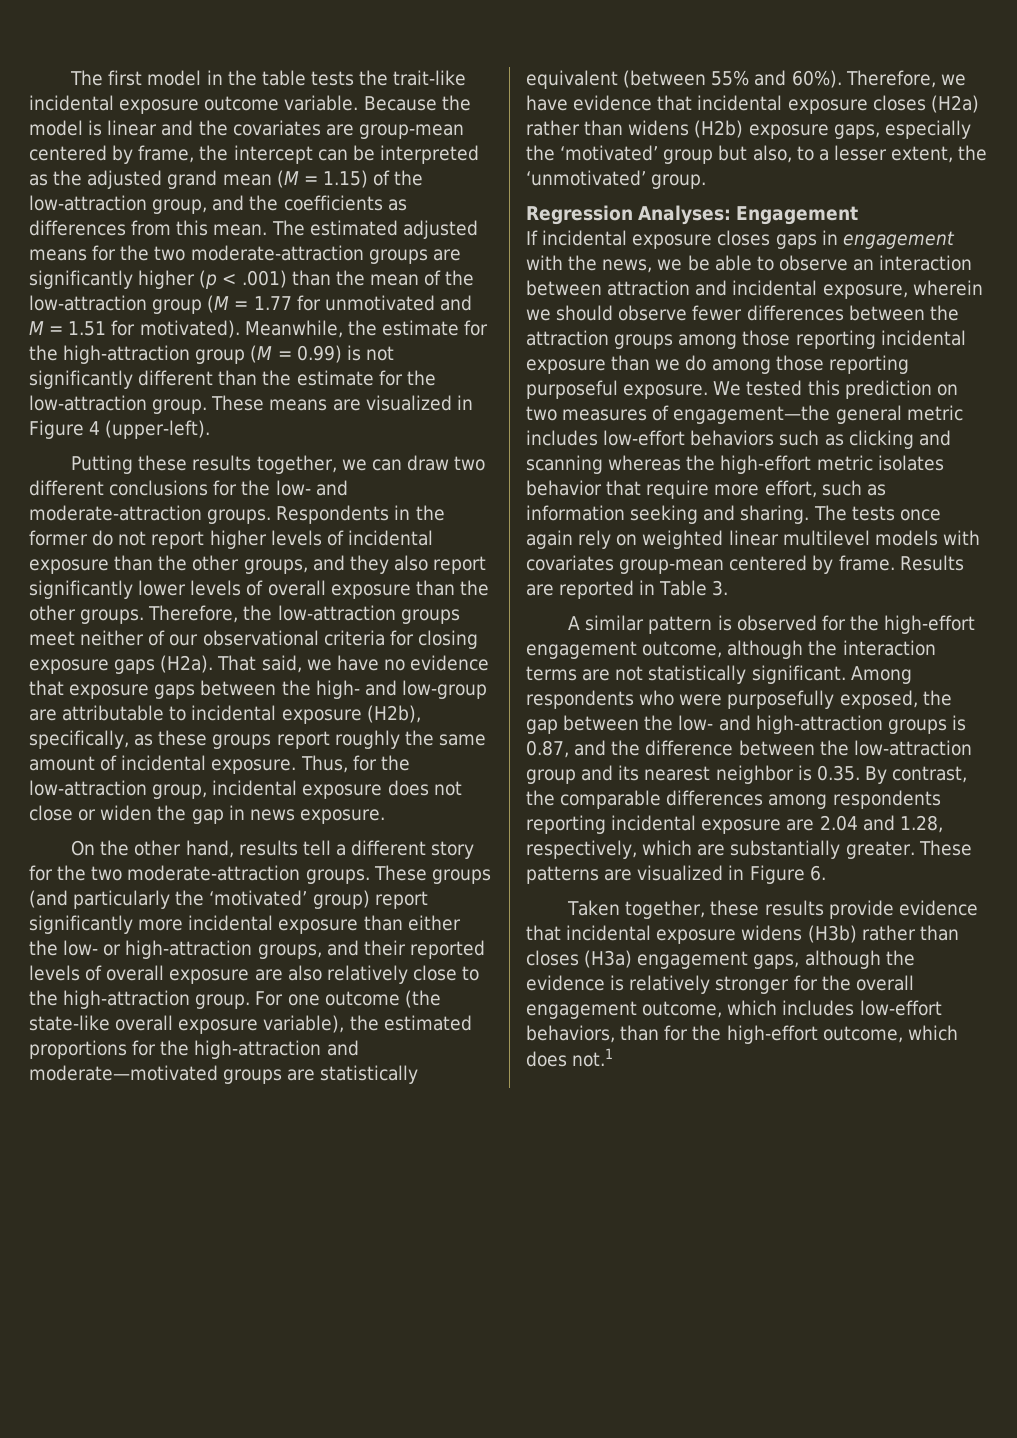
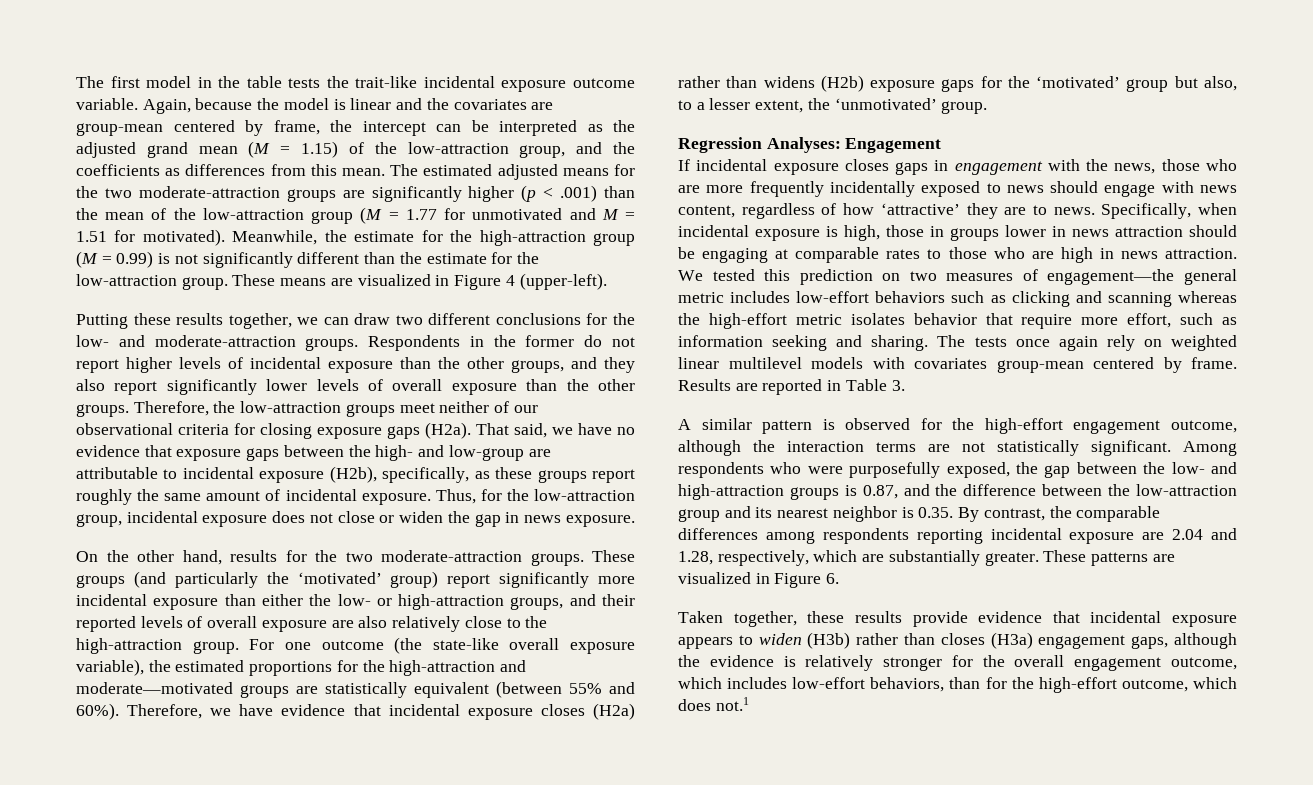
[363,96,437,111] Because -> [142,98,253,114] Again, because
[302,840,475,859] tell a different story -> (277, 556) none
[833,120,971,139] gaps, especially -> [941,76,1002,92] gaps for
[657,255,973,271] [526,280,983,299] [526,305,959,321] [526,330,966,349] [526,355,909,374] [526,380,709,399] we be able to observe an interaction between attraction and incidental exposure, wherein we should observe fewer differences between the attraction groups among those reporting incidental exposure than we do among those reporting purposeful exposure. -> [1161,159,1237,171] [678,181,1237,197] [678,203,1237,219] [678,225,1237,241] [678,247,1237,263] those who are more frequently incidentally exposed to news should engage with news content, regardless of how ‘attractive’ they are to news. Specifically, when incidental exposure is high, those in groups lower in news attraction should be engaging at comparable rates to those who are high in news attraction.
[741,925,803,941] widens -> [678,633,802,649] appears to widen

